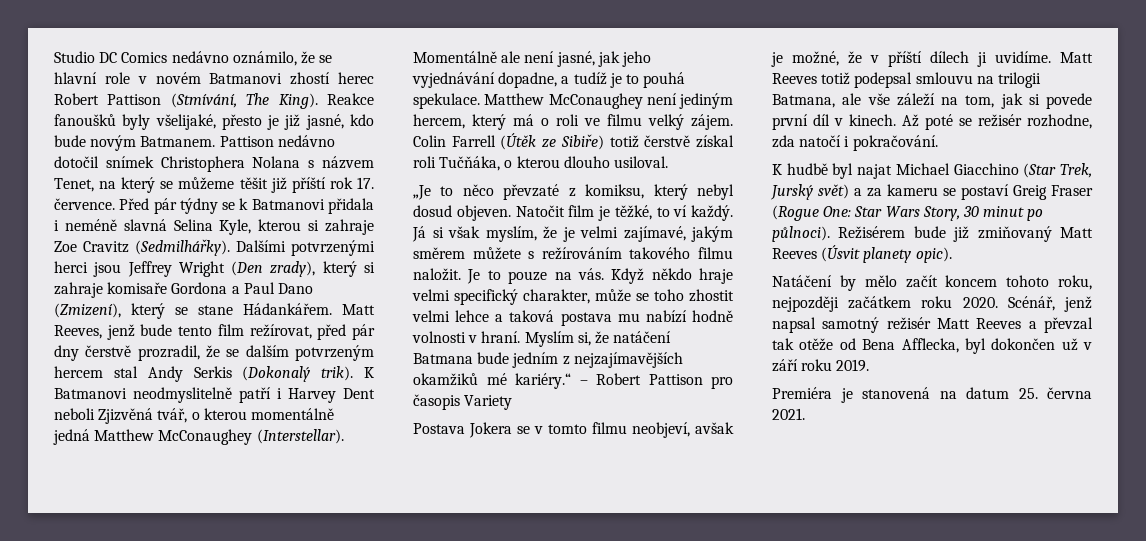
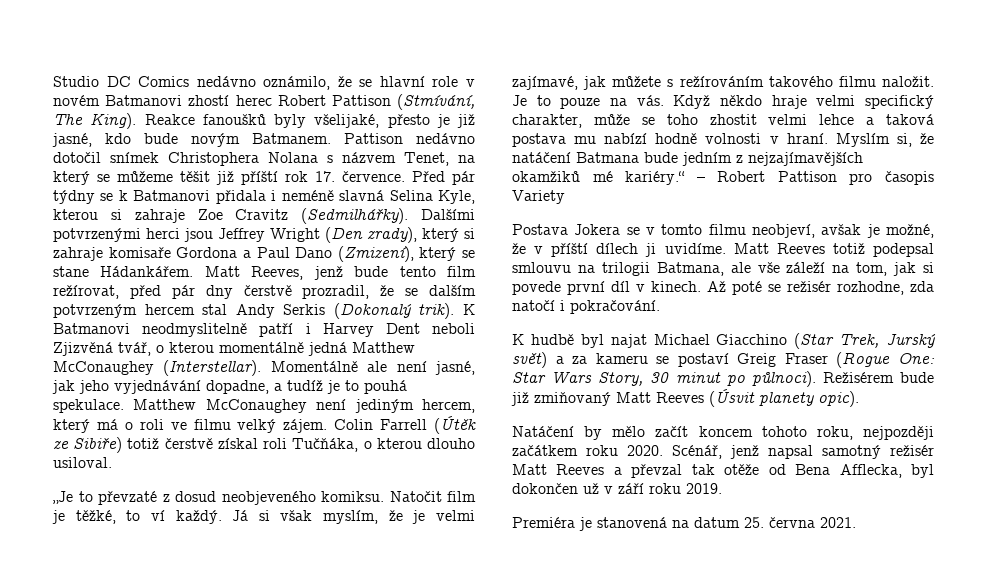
[462,184,494,196] něco -> (93, 496) none
[585,184,734,200] [413,205,511,221] komiksu, který nebyl dosud objeven. -> [175,491,384,505] dosud neobjeveného komiksu.
[691,226,733,242] [413,247,465,259] jakým směrem -> [583,76,607,90] jak

